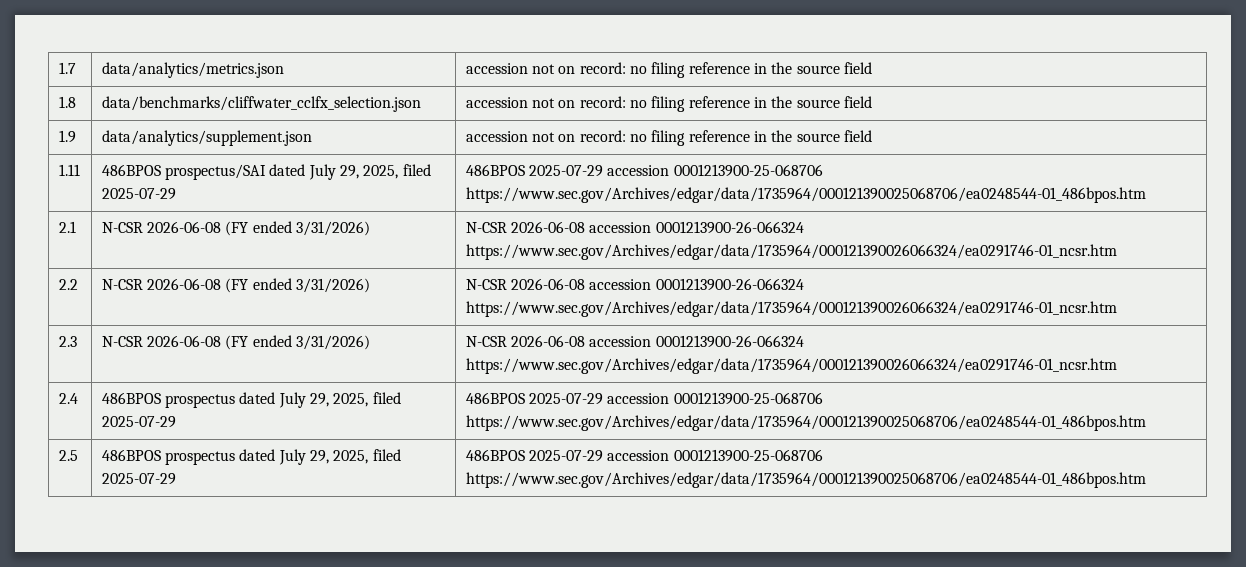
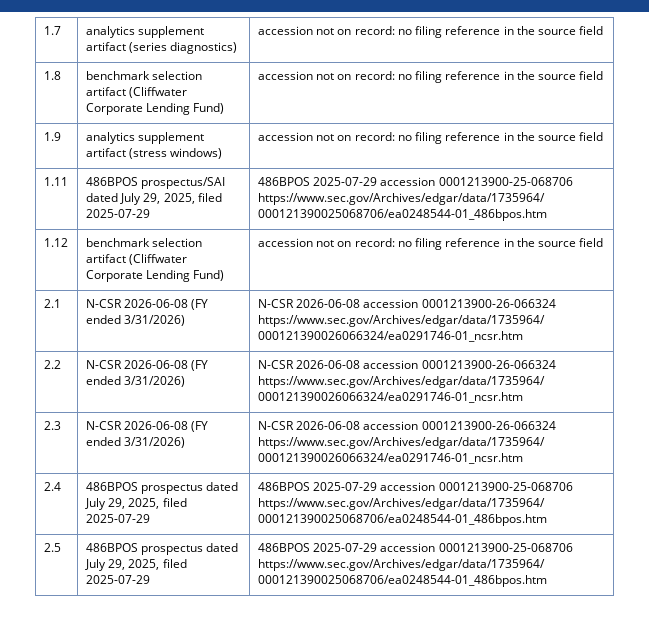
[101,62,284,78] data/analytics/metrics.json -> [85,26,205,38] [85,42,238,54] analytics supplement artifact (series diagnostics)
[101,96,421,112] data/benchmarks/cliffwater_cclfx_selection.json -> [85,71,203,80] [85,87,188,98] [85,103,225,115] benchmark selection artifact (Cliffwater Corporate Lending Fund)
[101,130,312,146] data/analytics/supplement.json -> [85,132,205,144] [85,148,223,159] analytics supplement artifact (stress windows)
(1146, 195) none -> [43,238,68,247] [85,238,203,247] [85,254,188,265] [85,270,225,282] [257,238,604,250] // 1.12 | benchmark selection artifact (Cliffwater Corporate Lending Fund) | accession not on record: no filing reference in the source field

